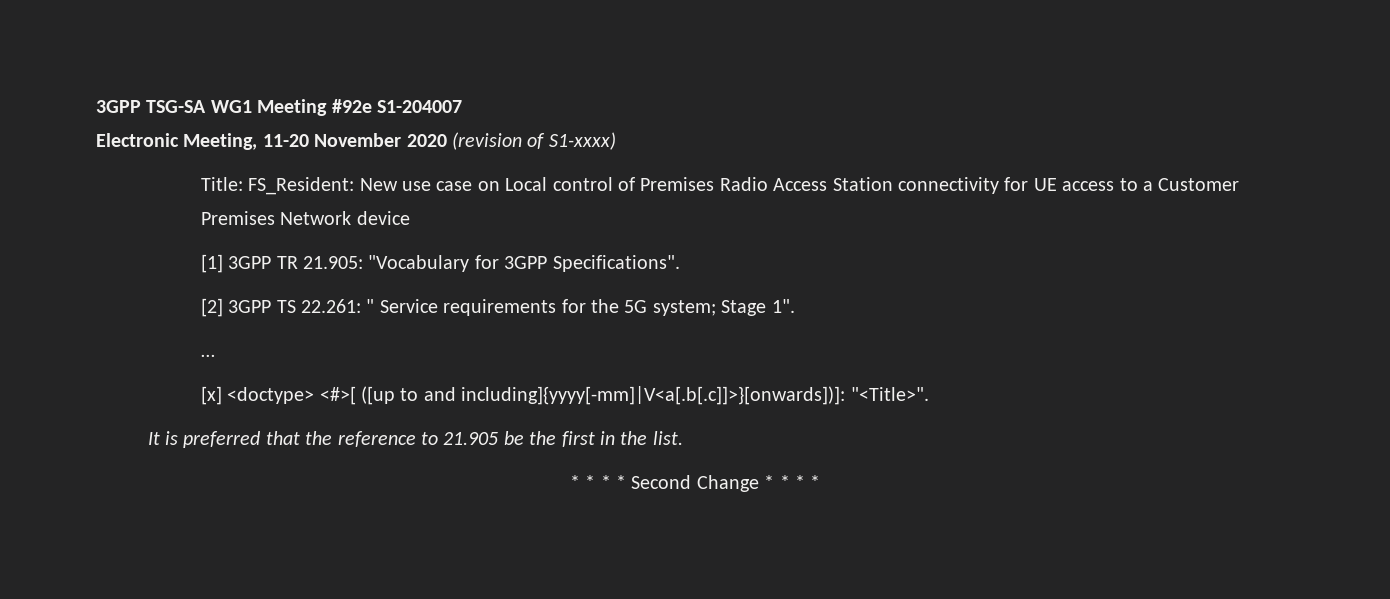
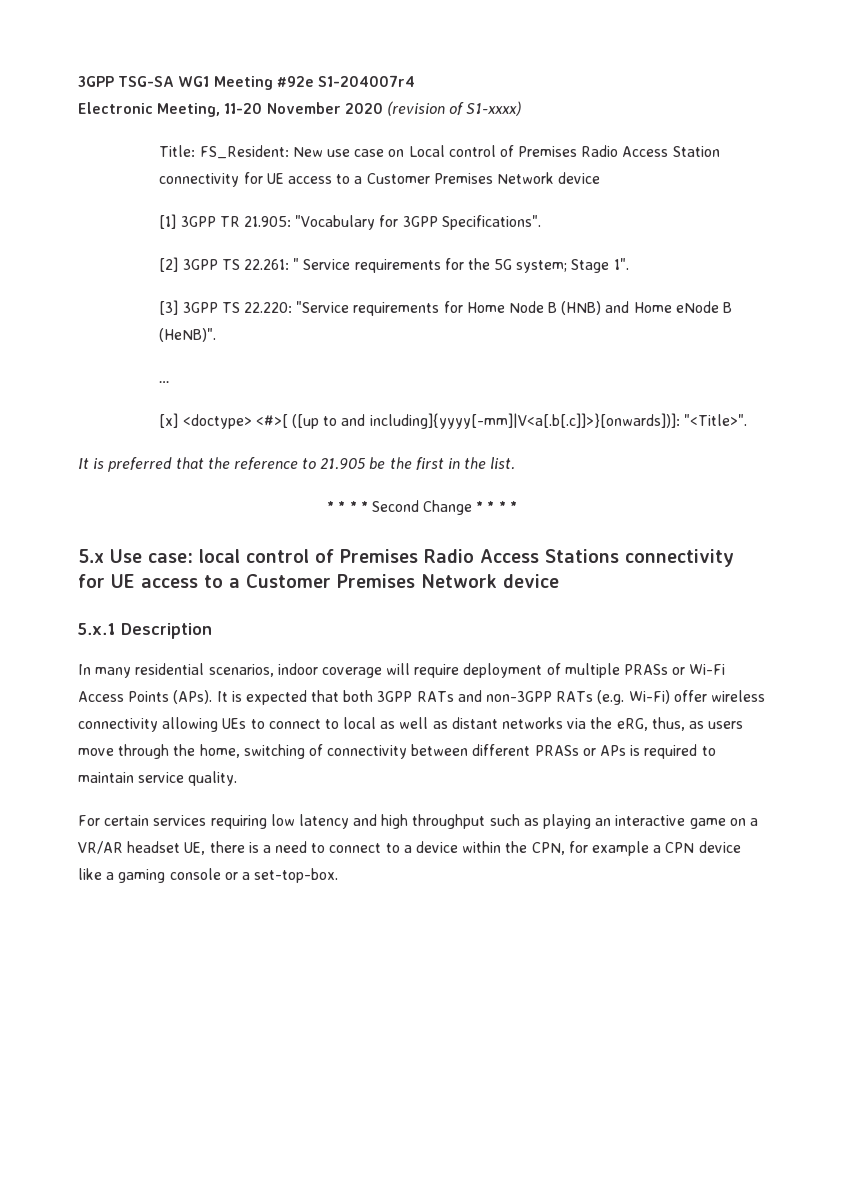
[377,100,462,113] S1-204007 -> [317,75,415,87] S1-204007r4
(795, 306) none -> [159,300,733,316] [159,328,217,342] // [3] 3GPP TS 22.220: "Service requirements for Home Node B (HNB) and Home eNode B (HeNB)".
(821, 482) none -> [78,549,734,567] [78,574,559,588] [78,623,212,639] [78,663,726,678] [78,690,765,705] [78,717,744,732] [78,744,716,759] [78,771,238,786] [78,814,758,829] [78,841,741,856] [78,868,339,883] // 5.x Use case: local control of Premises Radio Access Stations connectivity for UE access to a Customer Premises Network device // 5.x.1 Description // In many residential scenarios, indoor coverage will require deployment of multiple PRASs or Wi-Fi Access Points (APs). It is expected that both 3GPP RATs and non-3GPP RATs (e.g. Wi-Fi) offer wireless connectivity allowing UEs to connect to local as well as distant networks via the eRG, thus, as users move through the home, switching of connectivity between different PRASs or APs is required to maintain service quality. // For certain services requiring low latency and high throughput such as playing an interactive game on a VR/AR headset UE, there is a need to connect to a device within the CPN, for example a CPN device like a gaming console or a set-top-box.

